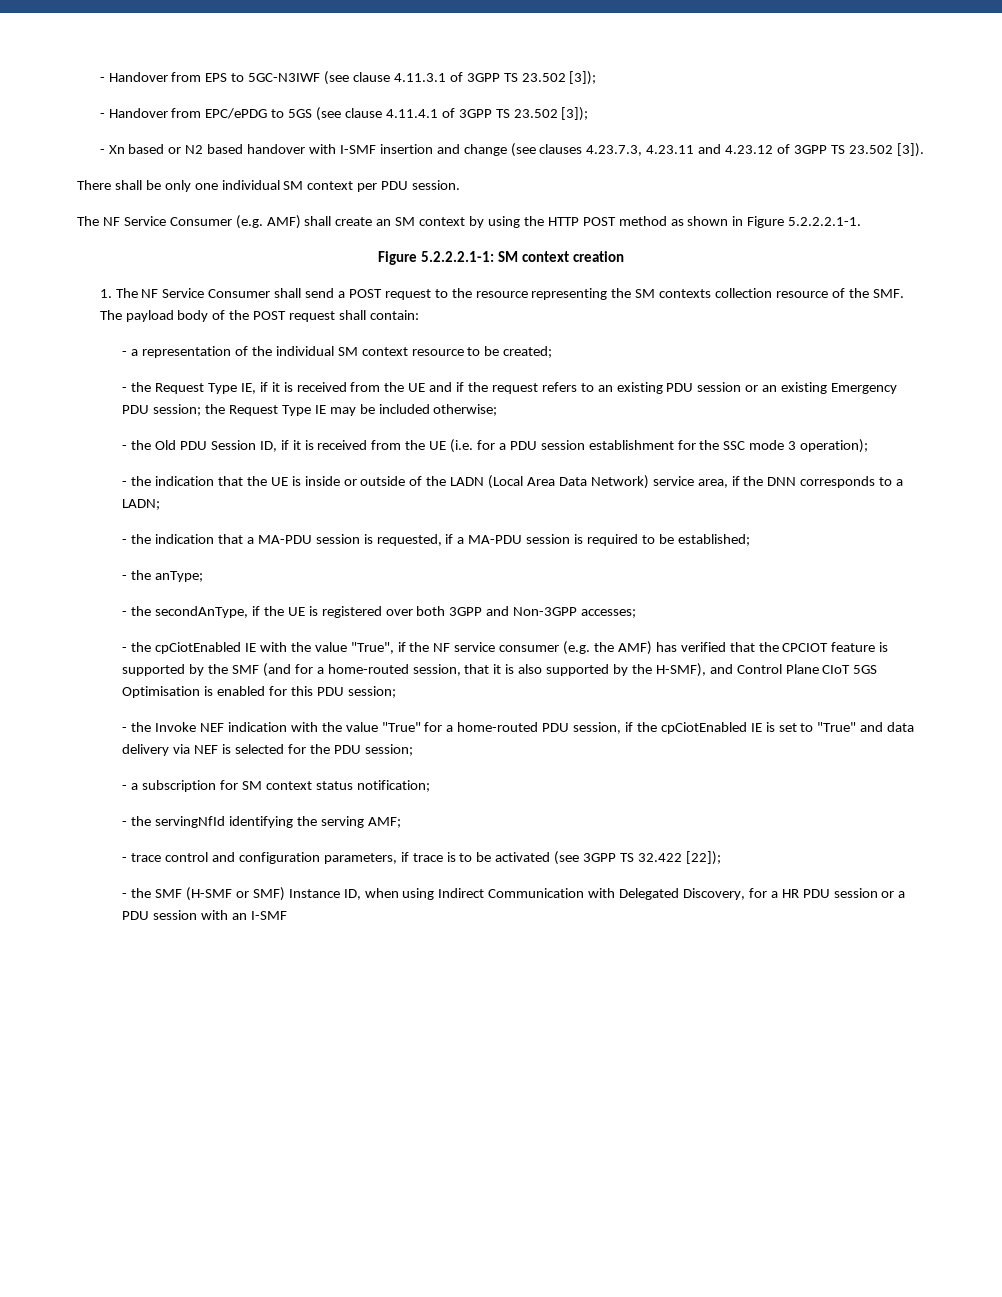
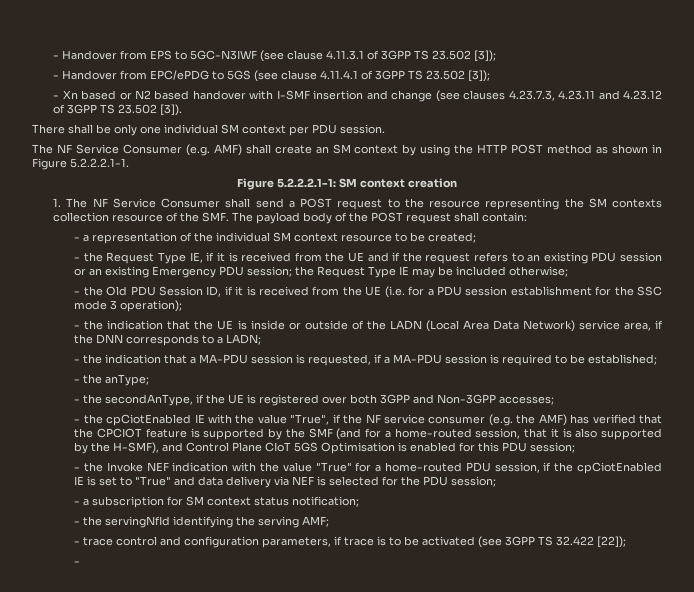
[131,887,906,901] [122,910,287,920] the SMF (H-SMF or SMF) Instance ID, when using Indirect Communication with Delegated Discovery, for a HR PDU session or a PDU session with an I-SMF -> (81, 563) none

